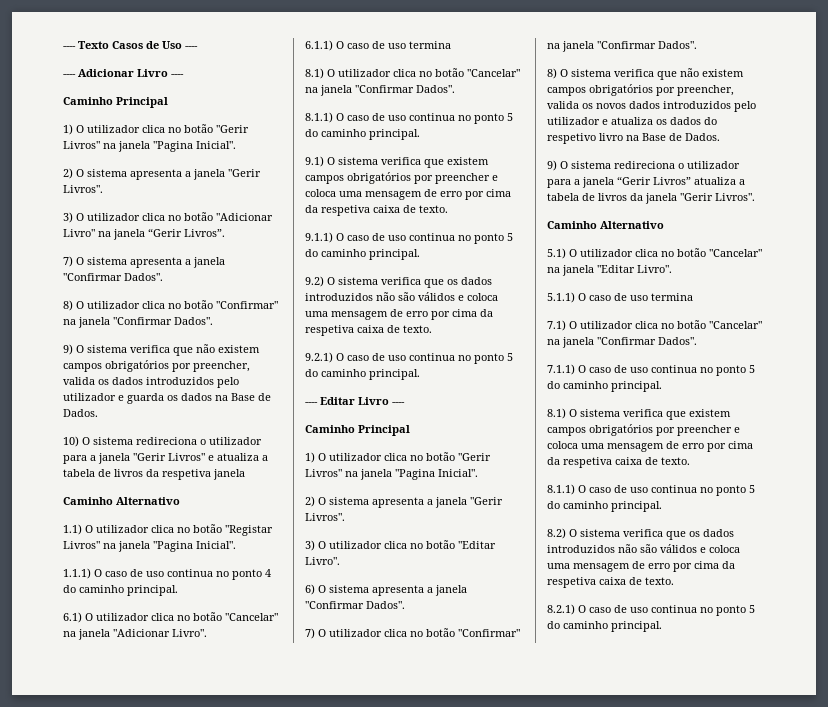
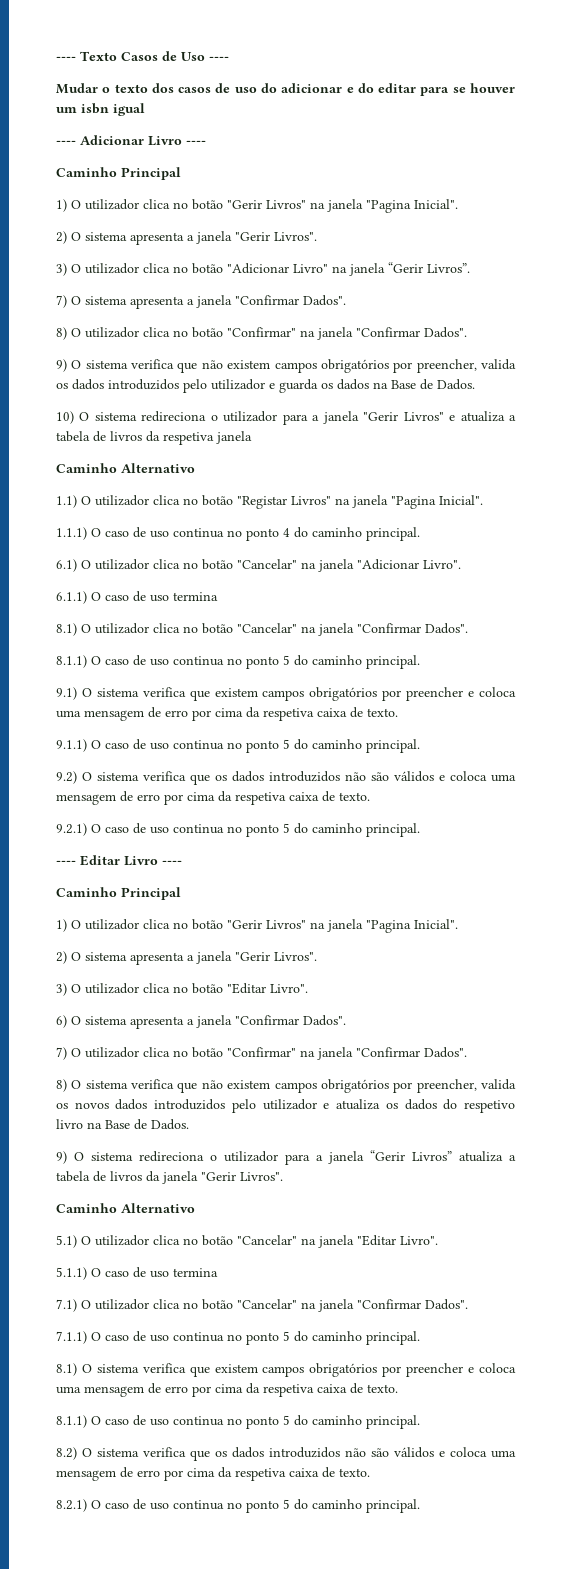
(198, 47) none -> [56,83,515,96] [56,103,145,116] // Mudar o texto dos casos de uso do adicionar e do editar para se houver um isbn igual

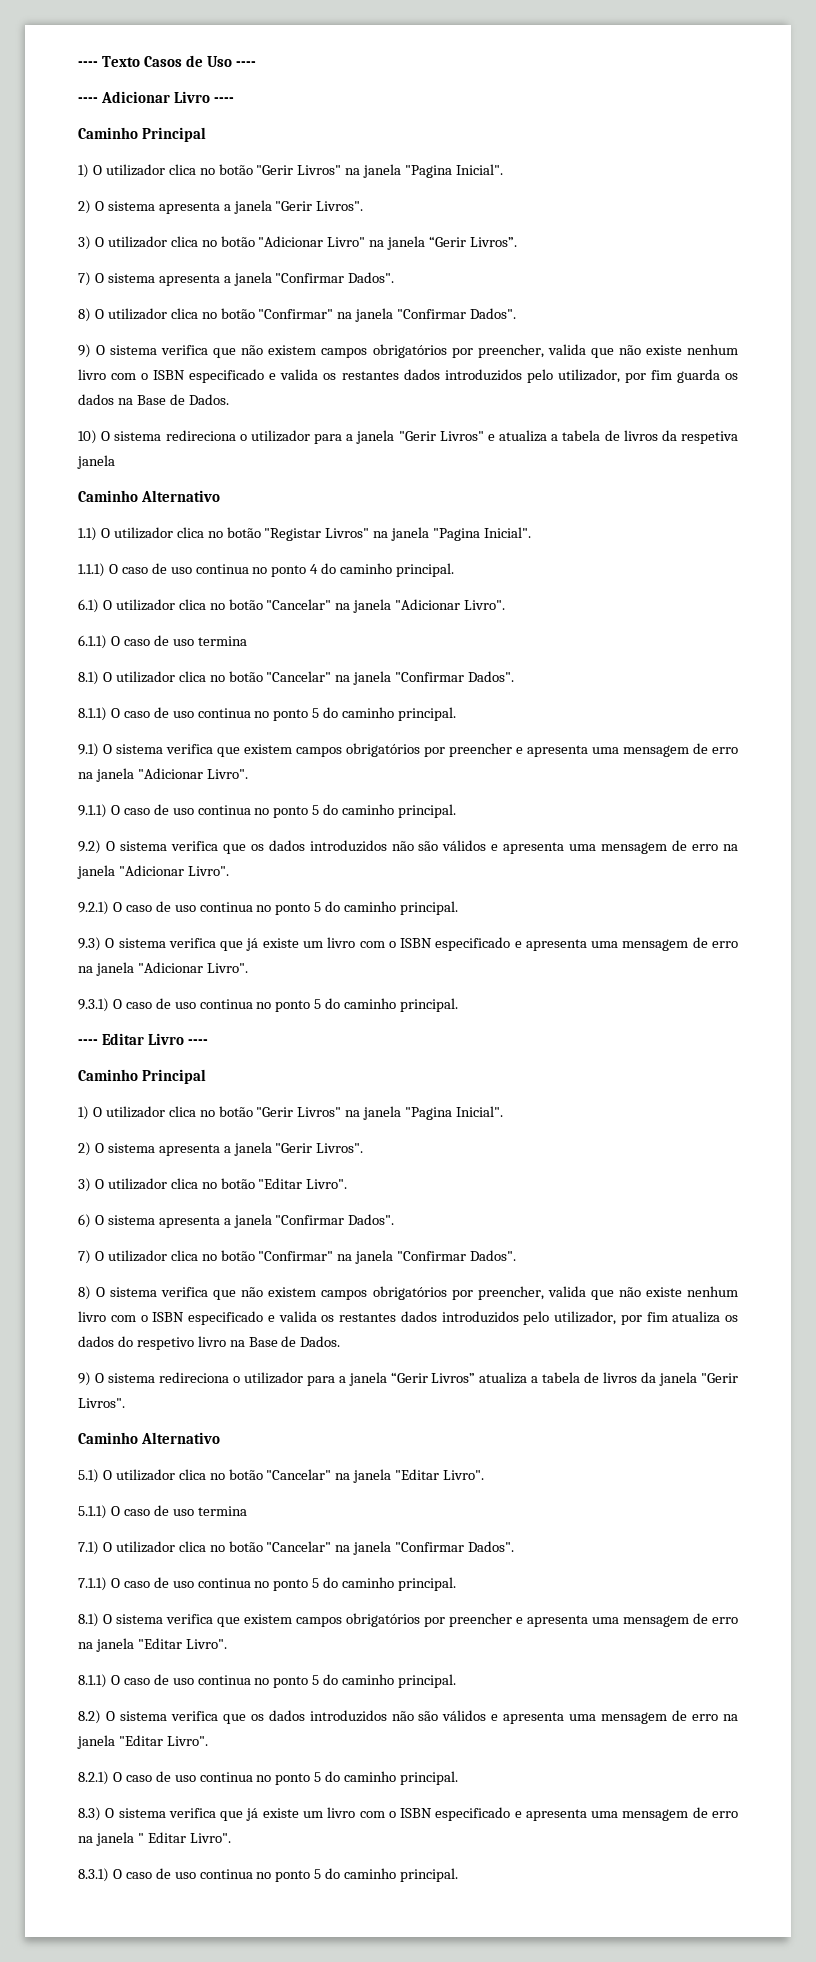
[56,83,515,96] [56,103,145,116] // Mudar o texto dos casos de uso do adicionar e do editar para se houver um isbn igual -> (256, 64) none
[56,379,275,393] os dados introduzidos pelo utilizador e -> [590,344,739,358] [78,369,672,383] que não existe nenhum livro com o ISBN especificado e valida os restantes dados introduzidos pelo utilizador, por fim
[479,687,517,697] [56,707,398,721] coloca uma mensagem de erro por cima da respetiva caixa de texto. -> [527,743,738,757] [78,768,248,782] apresenta uma mensagem de erro na janela "Adicionar Livro".
[450,771,516,782] [56,791,370,805] coloca uma mensagem de erro por cima da respetiva caixa de texto. -> [503,840,739,854] [77,865,229,879] apresenta uma mensagem de erro na janela "Adicionar Livro".
(420, 830) none -> [78,937,739,951] [78,962,248,976] [78,998,459,1012] // 9.3) O sistema verifica que já existe um livro com o ISBN especificado e apresenta uma mensagem de erro na janela "Adicionar Livro". // 9.3.1) O caso de uso continua no ponto 5 do caminho principal.
[56,1099,330,1113] os novos dados introduzidos pelo utilizador e -> [590,1286,739,1300] [78,1311,668,1325] que não existe nenhum livro com o ISBN especificado e valida os restantes dados introduzidos pelo utilizador, por fim
[479,1363,517,1373] [56,1383,398,1397] coloca uma mensagem de erro por cima da respetiva caixa de texto. -> [527,1613,738,1627] [78,1638,227,1652] apresenta uma mensagem de erro na janela "Editar Livro".
[450,1447,516,1458] [56,1467,370,1481] coloca uma mensagem de erro por cima da respetiva caixa de texto. -> [503,1710,739,1724] [77,1735,208,1749] apresenta uma mensagem de erro na janela "Editar Livro".
(420, 1506) none -> [78,1807,739,1821] [78,1832,231,1846] [78,1868,459,1882] // 8.3) O sistema verifica que já existe um livro com o ISBN especificado e apresenta uma mensagem de erro na janela " Editar Livro". // 8.3.1) O caso de uso continua no ponto 5 do caminho principal.

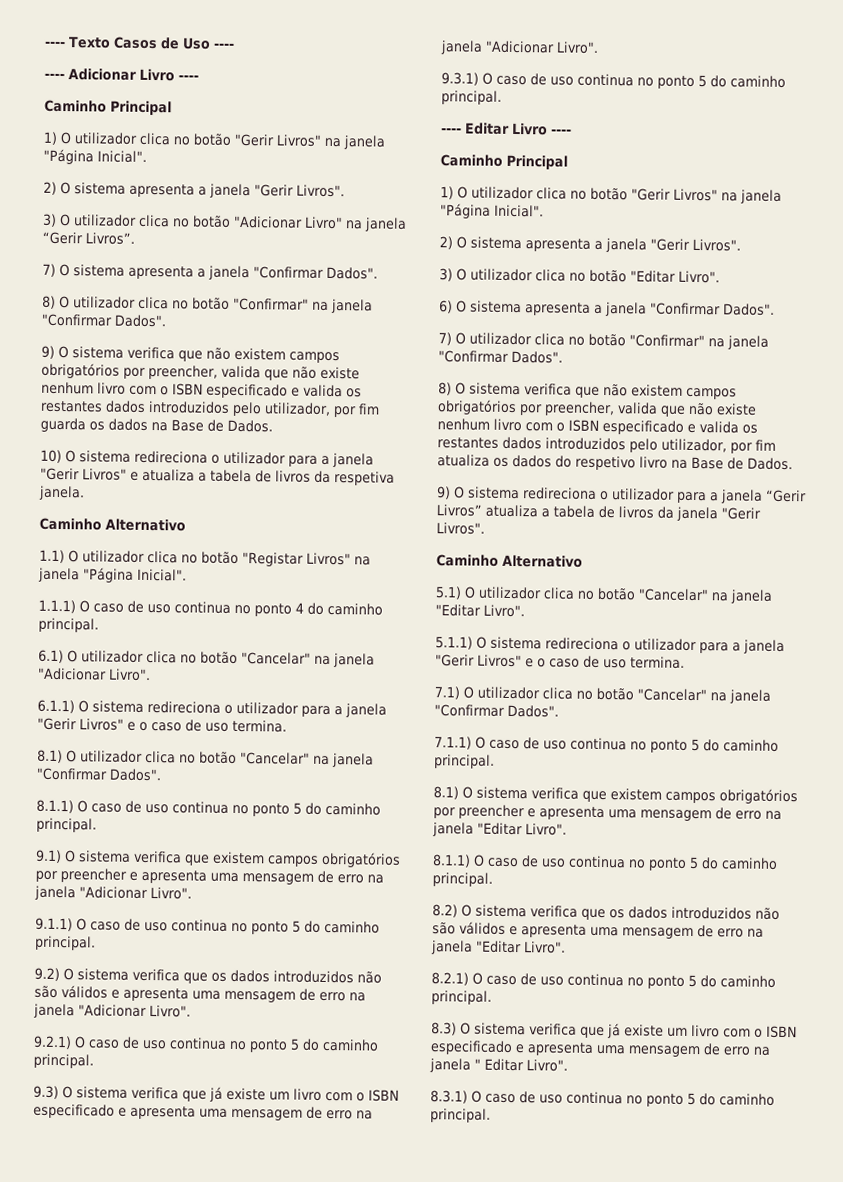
[405,165,453,178] "Pagina -> [43,148,94,165] "Página
[77,455,115,469] janela -> [38,485,85,501] janela.
[433,528,481,541] "Pagina -> [83,567,134,583] "Página
[123,635,247,646] caso de uso termina -> [92,700,387,718] [37,717,287,733] sistema redireciona o utilizador para a janela "Gerir Livros" e o caso de uso termina.
[405,1107,453,1120] "Pagina -> [440,203,491,219] "Página
[123,1505,247,1516] caso de uso termina -> [490,636,785,654] [435,654,685,669] sistema redireciona o utilizador para a janela "Gerir Livros" e o caso de uso termina.

